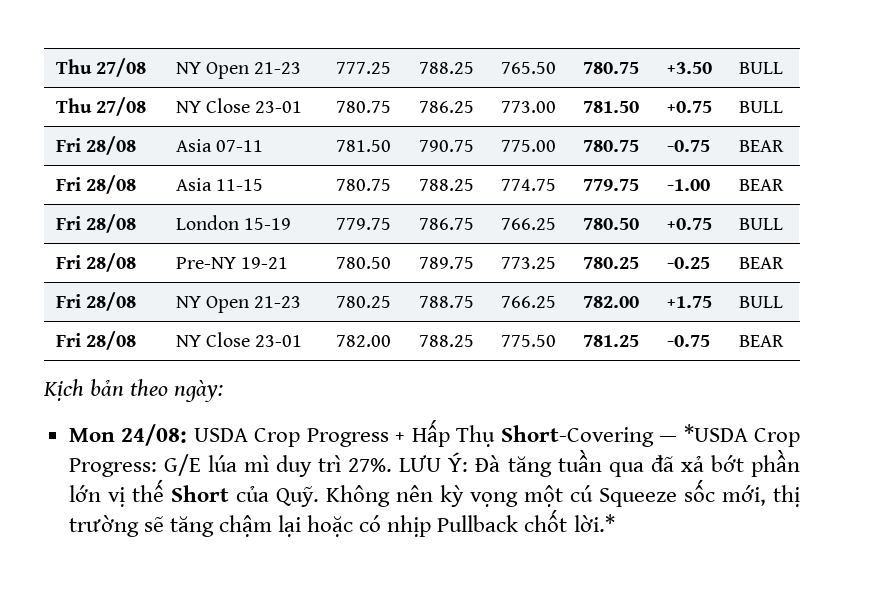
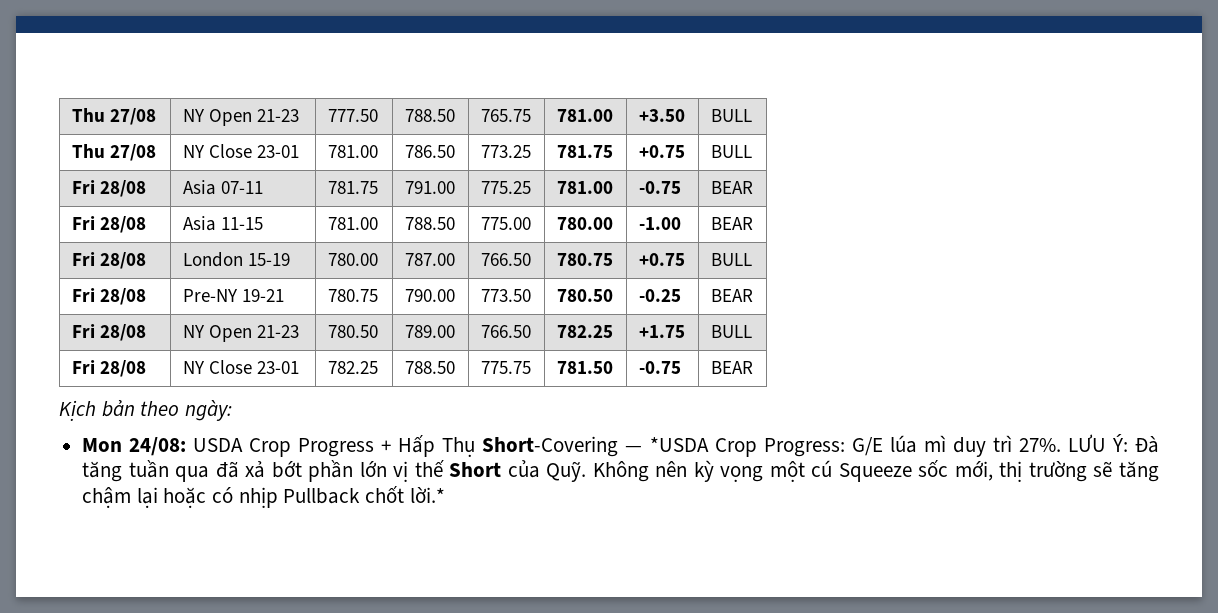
[335,62,391,74] [418,62,474,74] [500,62,556,74] [582,62,639,74] 777.25 | 788.25 | 765.50 | 780.75 -> [327,109,378,122] [404,109,455,122] [480,109,531,122] [556,109,613,122] 777.50 | 788.50 | 765.75 | 781.00
[335,101,391,113] [418,101,474,113] [500,101,556,113] [582,101,639,113] 780.75 | 786.25 | 773.00 | 781.50 -> [327,145,378,158] [404,145,455,158] [480,145,531,158] [556,145,613,158] 781.00 | 786.50 | 773.25 | 781.75
[335,140,391,152] [418,140,474,152] [500,140,556,152] [582,140,639,152] 781.50 | 790.75 | 775.00 | 780.75 -> [327,181,378,194] [404,181,455,194] [480,181,531,194] [556,181,613,194] 781.75 | 791.00 | 775.25 | 781.00
[335,179,391,191] [418,179,474,191] [500,179,556,191] [582,179,639,191] 780.75 | 788.25 | 774.75 | 779.75 -> [327,217,378,230] [404,217,455,230] [480,217,531,230] [556,217,613,230] 781.00 | 788.50 | 775.00 | 780.00
[335,218,391,230] [418,218,474,230] [500,218,556,230] [582,218,639,230] 779.75 | 786.75 | 766.25 | 780.50 -> [327,253,378,266] [404,253,455,266] [480,253,531,266] [556,253,613,266] 780.00 | 787.00 | 766.50 | 780.75
[335,257,391,269] [418,257,474,269] [500,257,556,269] [582,257,639,269] 780.50 | 789.75 | 773.25 | 780.25 -> [327,289,378,302] [404,289,455,302] [480,289,531,302] [556,289,613,302] 780.75 | 790.00 | 773.50 | 780.50
[335,296,391,308] [418,296,474,308] [500,296,556,308] [582,296,639,308] 780.25 | 788.75 | 766.25 | 782.00 -> [327,325,378,338] [404,325,455,338] [480,325,531,338] [556,325,613,338] 780.50 | 789.00 | 766.50 | 782.25
[335,335,391,347] [418,335,474,347] [500,335,556,347] [582,335,639,347] 782.00 | 788.25 | 775.50 | 781.25 -> [327,361,378,374] [404,361,455,374] [480,361,531,374] [556,361,613,374] 782.25 | 788.50 | 775.75 | 781.50

